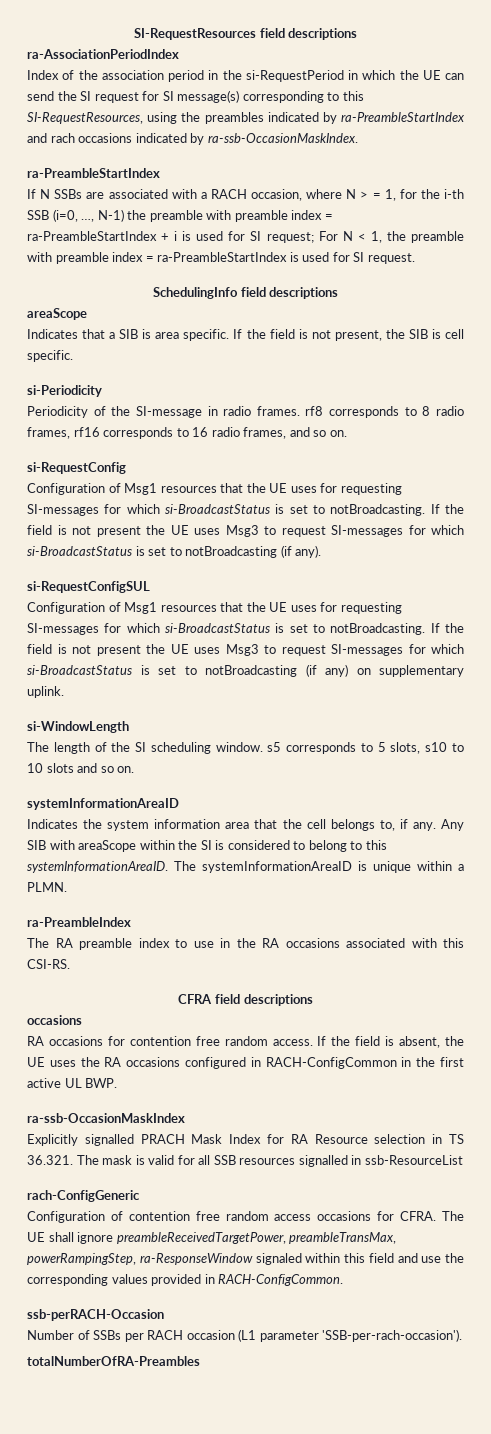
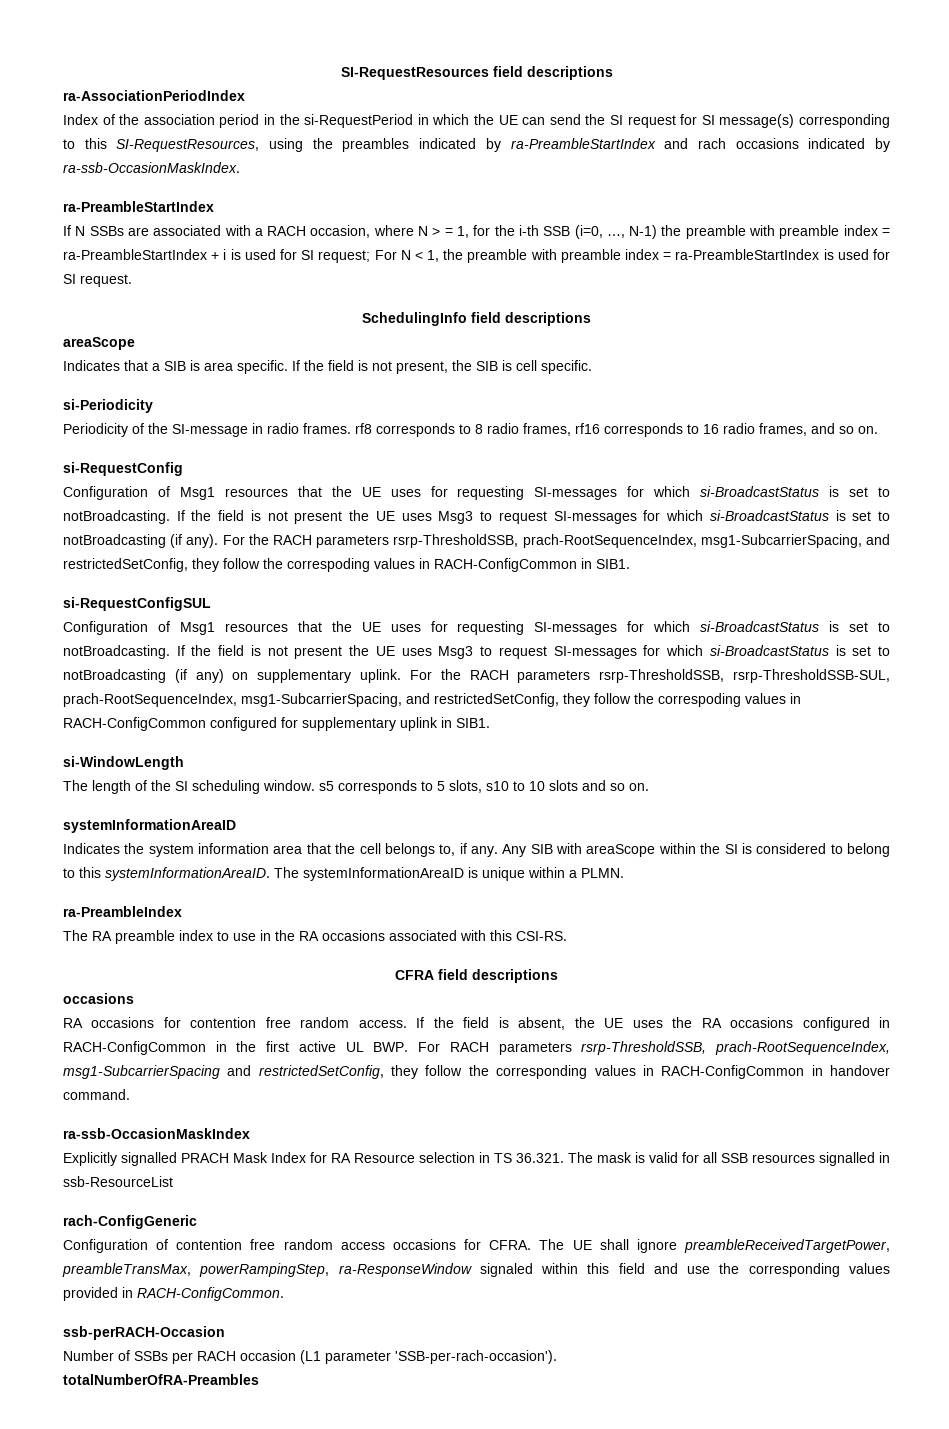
(322, 551) none -> [222,534,890,548] [63,558,630,572] For the RACH parameters rsrp-ThresholdSSB, prach-RootSequenceIndex, msg1-SubcarrierSpacing, and restrictedSetConfig, they follow the correspoding values in RACH-ConfigCommon in SIB1.
(64, 692) none -> [409,669,890,683] [63,693,801,707] [63,717,490,731] For the RACH parameters rsrp-ThresholdSSB, rsrp-ThresholdSSB-SUL, prach-RootSequenceIndex, msg1-SubcarrierSpacing, and restrictedSetConfig, they follow the correspoding values in RACH-ConfigCommon configured for supplementary uplink in SIB1.
(118, 1083) none -> [418,1041,891,1055] [63,1065,891,1079] [63,1089,130,1100] For RACH parameters rsrp-ThresholdSSB, prach-RootSequenceIndex, msg1-SubcarrierSpacing and restrictedSetConfig, they follow the corresponding values in RACH-ConfigCommon in handover command.

